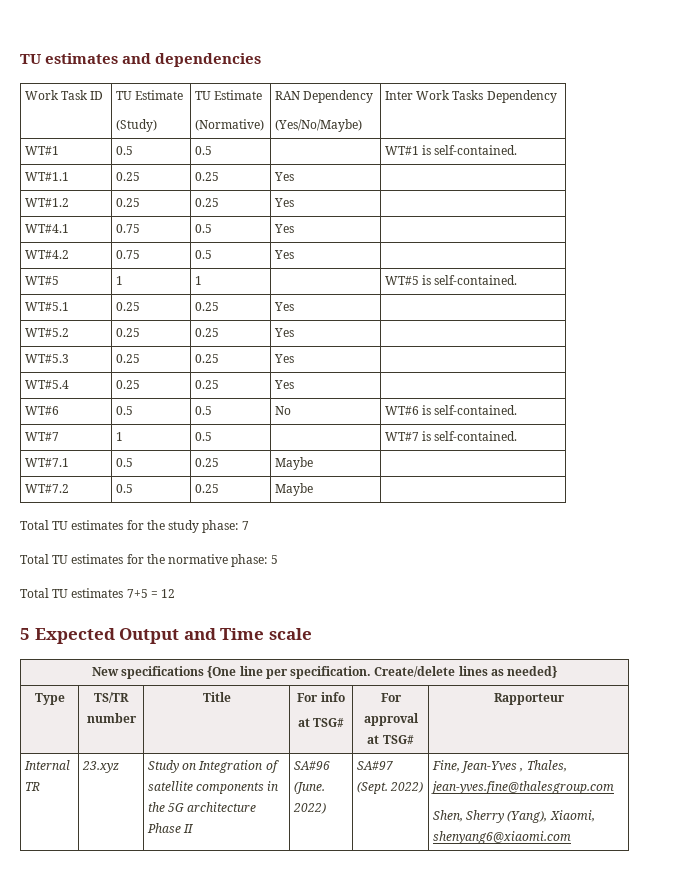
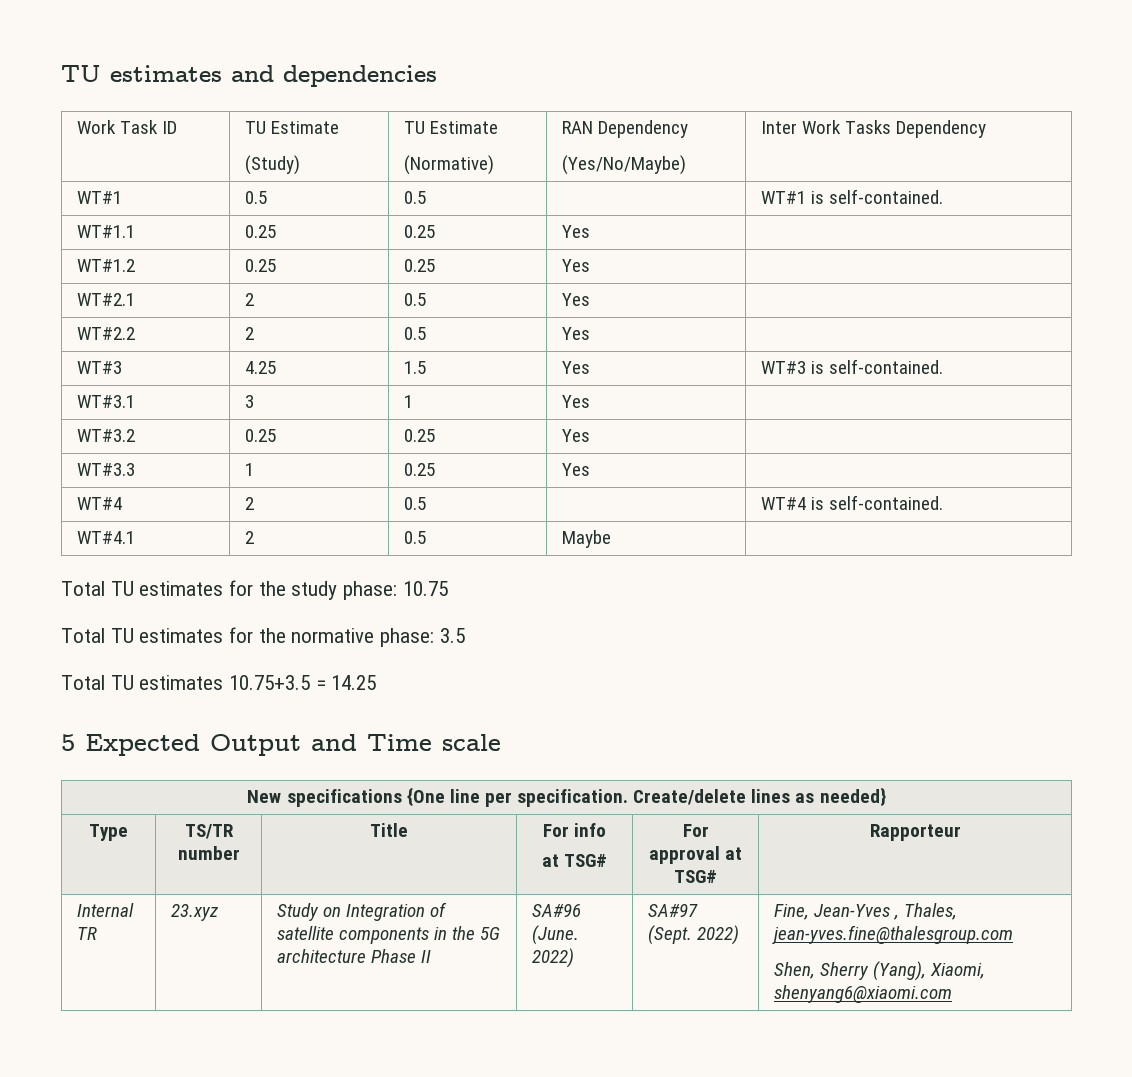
[24,224,69,233] [115,224,140,233] [194,224,212,233] [273,224,294,233] [24,250,69,259] [115,250,140,259] [194,250,212,259] [273,250,294,259] [24,276,59,285] [115,276,123,285] [194,276,202,285] [384,275,518,285] [24,302,69,311] [115,302,140,311] [194,302,219,311] [273,302,294,311] [24,328,69,337] [115,328,140,337] [194,328,219,337] [273,328,294,337] [24,354,69,363] [115,354,140,363] [194,354,219,363] [273,354,294,363] [24,380,69,389] [115,380,140,389] [194,380,219,389] [273,380,294,389] [24,406,59,415] [115,406,133,415] [194,406,212,415] [274,406,291,415] [384,405,518,415] [24,432,59,441] [115,432,123,441] [194,432,212,441] [384,431,518,441] [24,458,69,467] [115,458,133,467] [194,458,219,467] [274,457,313,470] [24,484,69,493] [115,484,133,493] [194,484,219,493] WT#4.1 | 0.75 | 0.5 | Yes | // WT#4.2 | 0.75 | 0.5 | Yes | // WT#5 | 1 | 1 | | WT#5 is self-contained. // WT#5.1 | 0.25 | 0.25 | Yes | // WT#5.2 | 0.25 | 0.25 | Yes | // WT#5.3 | 0.25 | 0.25 | Yes | // WT#5.4 | 0.25 | 0.25 | Yes | // WT#6 | 0.5 | 0.5 | No | WT#6 is self-contained. // WT#7 | 1 | 0.5 | | WT#7 is self-contained. // WT#7.1 | 0.5 | 0.25 | Maybe | // WT#7.2 | 0.5 | 0.25 -> [76,293,135,306] [244,293,254,306] [403,293,426,306] [561,293,590,306] [76,327,135,340] [244,327,254,340] [403,327,426,340] [561,327,590,340] [76,361,122,374] [244,361,276,374] [403,361,426,374] [561,361,590,374] [760,359,943,374] [76,395,135,408] [244,395,254,408] [403,395,413,408] [561,395,590,408] [76,429,135,442] [244,429,276,442] [403,429,435,442] [561,429,590,442] [76,463,135,476] [244,463,254,476] [403,463,435,476] [561,463,590,476] [76,497,122,510] [244,497,254,510] [403,497,426,510] [760,495,943,510] [76,531,135,544] [244,531,254,544] [403,531,426,544] WT#2.1 | 2 | 0.5 | Yes | // WT#2.2 | 2 | 0.5 | Yes | // WT#3 | 4.25 | 1.5 | Yes | WT#3 is self-contained. // WT#3.1 | 3 | 1 | Yes | // WT#3.2 | 0.25 | 0.25 | Yes | // WT#3.3 | 1 | 0.25 | Yes | // WT#4 | 2 | 0.5 | | WT#4 is self-contained. // WT#4.1 | 2 | 0.5
[241,521,249,530] 7 -> [402,581,448,596] 10.75
[270,555,278,564] [20,588,176,598] 5 // Total TU estimates 7+5 = 12 -> [439,628,465,643] [61,675,377,690] 3.5 // Total TU estimates 10.75+3.5 = 14.25

